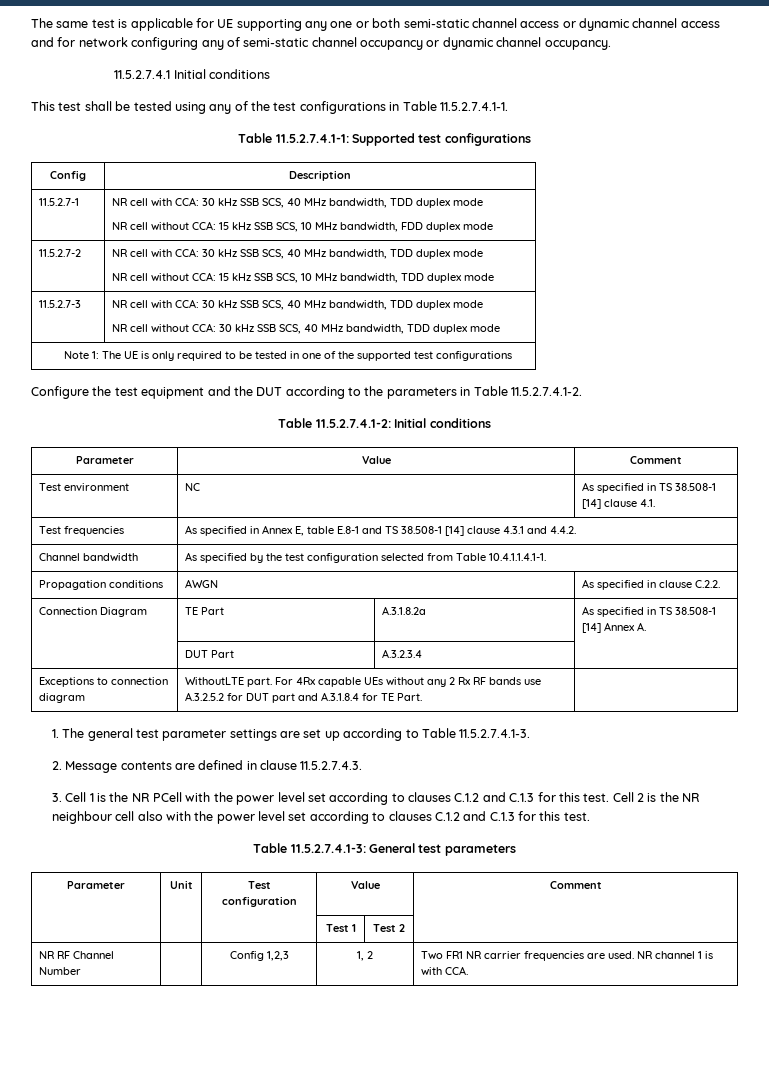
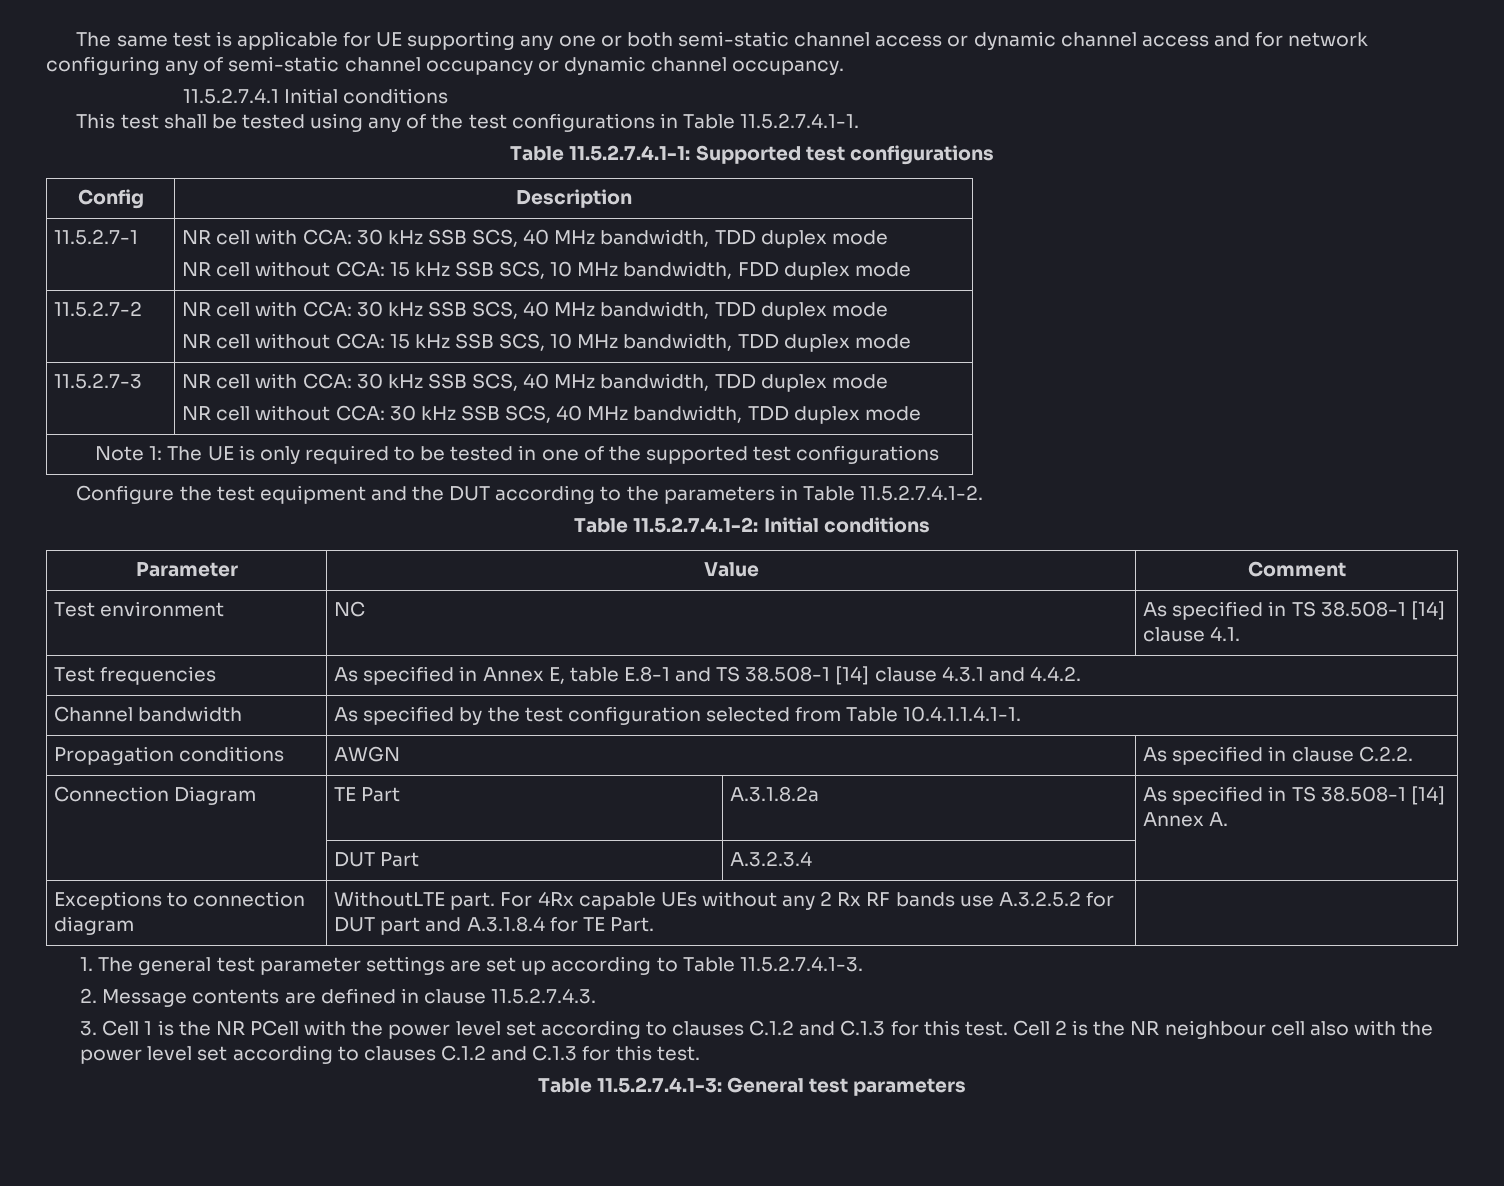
[67,881,125,889] [169,880,193,889] [247,881,271,889] [221,896,297,907] [350,881,380,889] [549,881,602,889] [325,924,356,932] [373,924,405,932] [39,951,115,959] [39,967,82,975] [229,951,289,961] [357,951,373,961] [421,951,714,961] [421,966,469,975] // Parameter | Unit | Test configuration | Value | Comment // | | | Test 1 | Test 2 | // NR RF Channel Number | | Config 1,2,3 | 1, 2 | Two FR1 NR carrier frequencies are used. NR channel 1 is with CCA. -> (967, 1087) none

